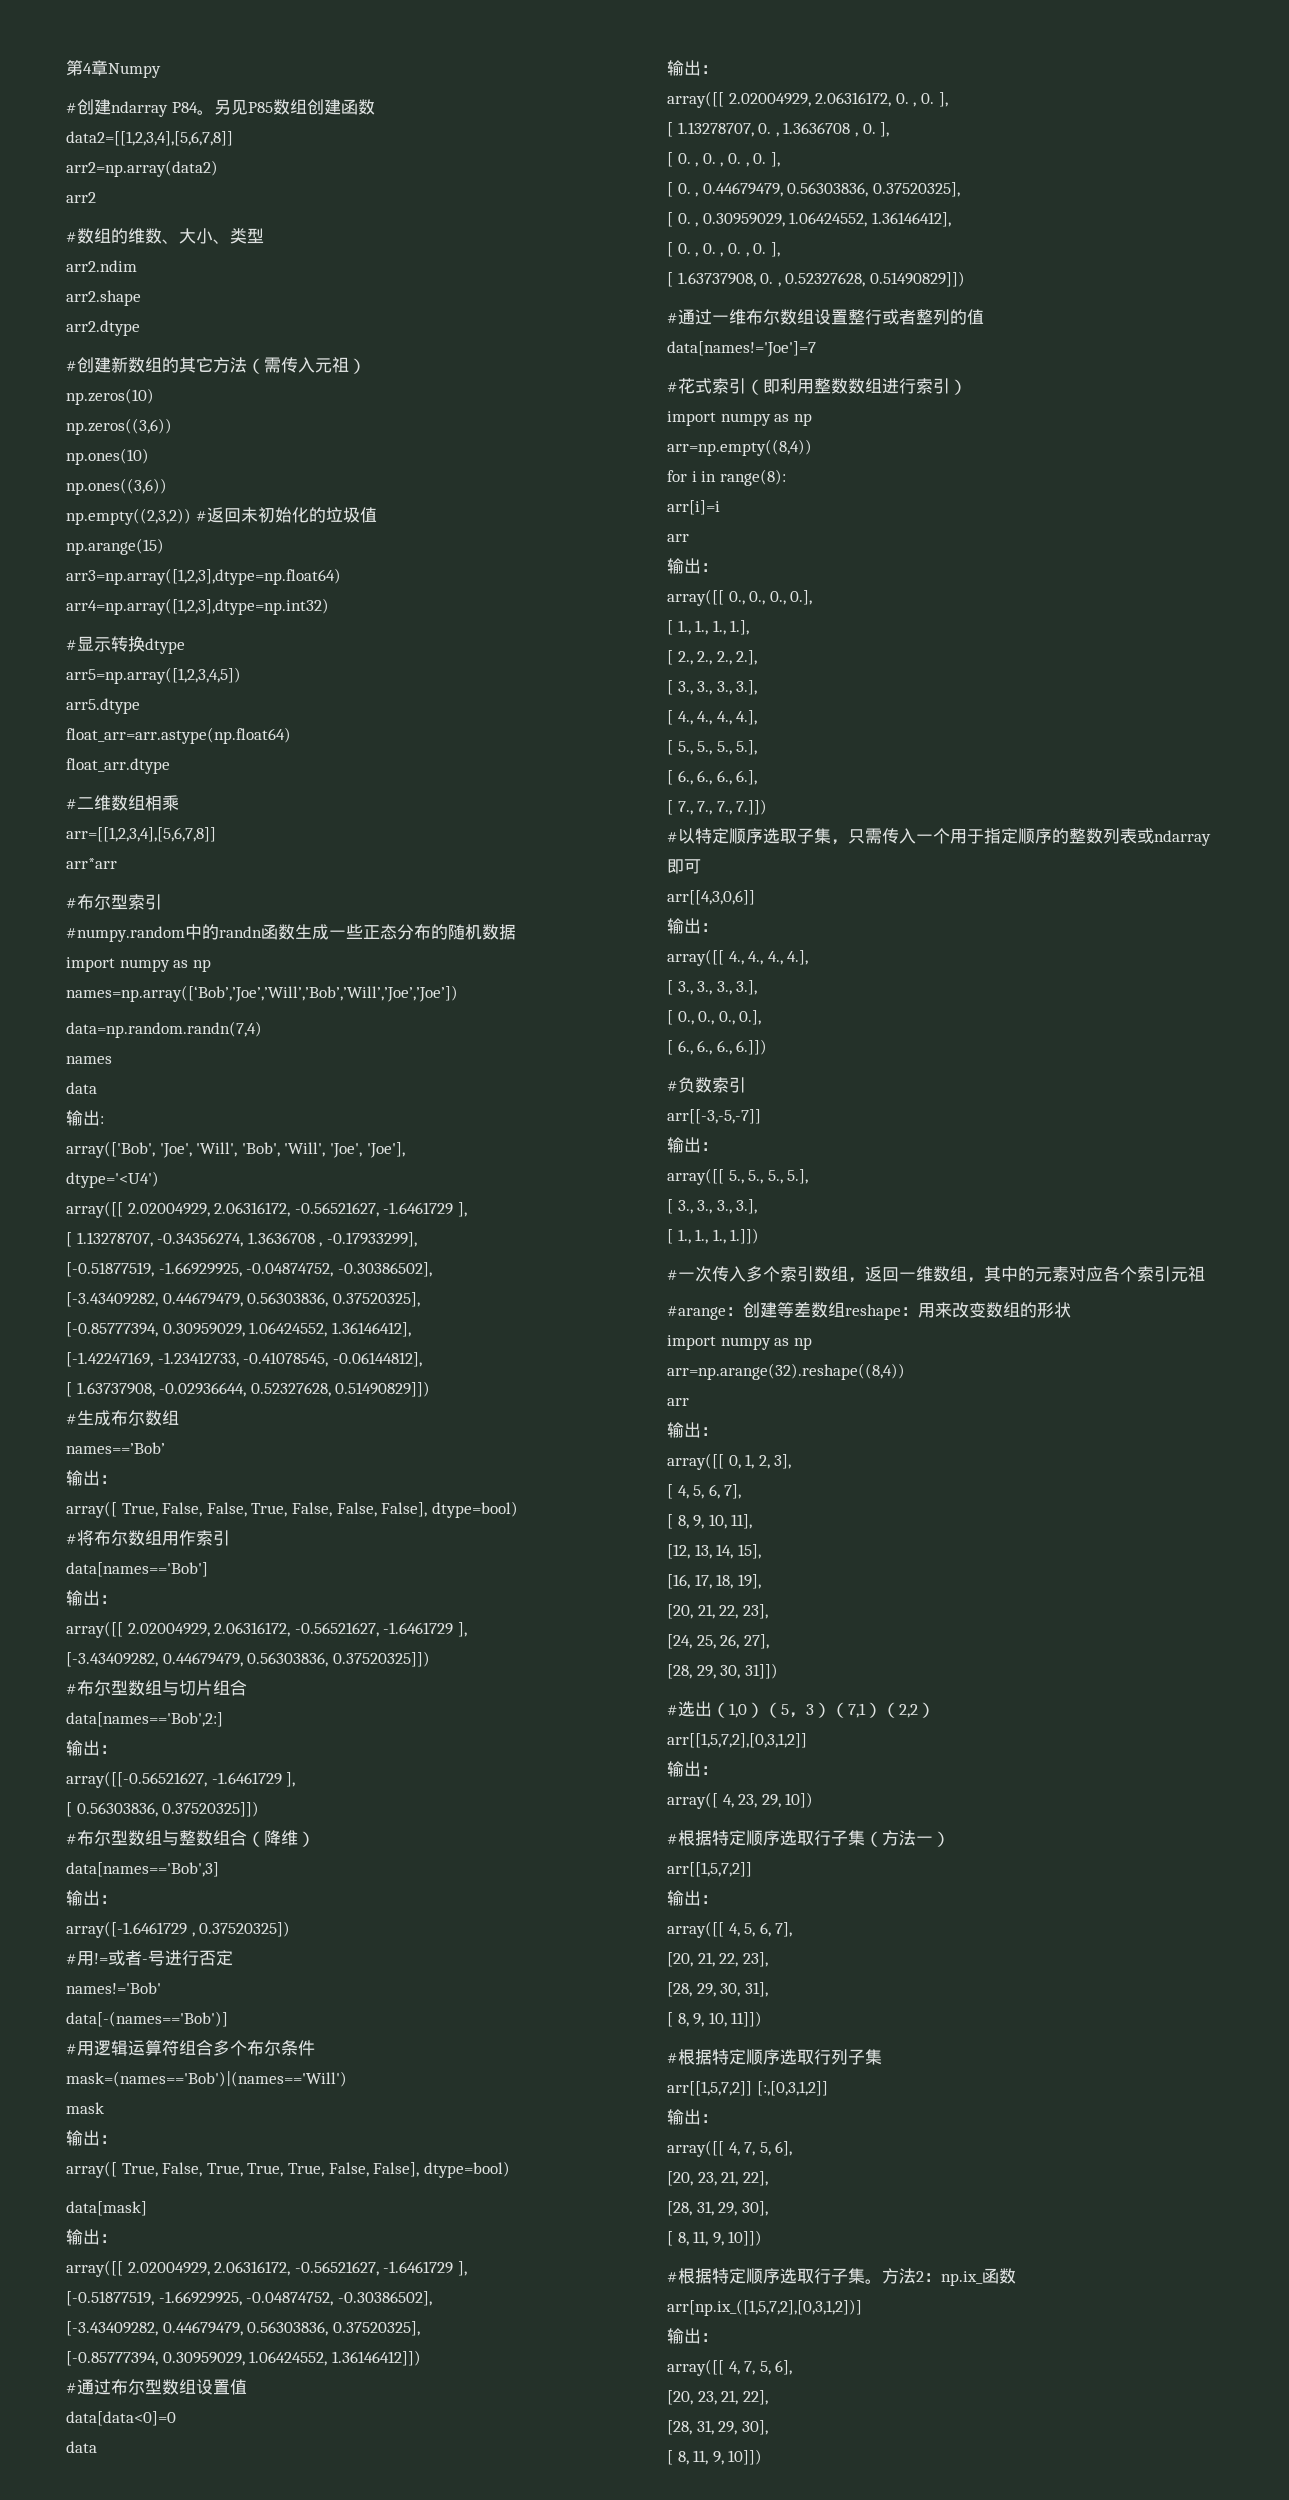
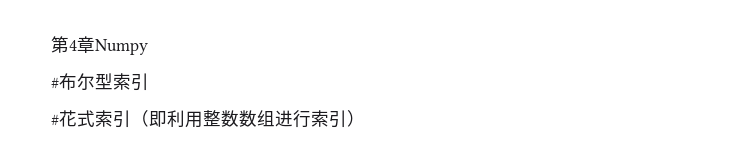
[77,99,375,117] [66,131,233,146] [66,160,218,177] [66,192,96,203] [66,228,264,244] [66,260,137,272] [66,290,141,306] [66,320,140,336] [66,357,366,374] [66,388,154,405] [66,418,172,435] [66,448,149,465] [66,478,167,495] [66,507,377,525] [66,538,164,555] [66,568,341,585] [66,598,329,615] [66,636,185,654] [66,667,241,684] [66,698,140,714] [66,727,291,744] [66,758,170,774] [66,795,179,811] [66,827,216,842] [66,858,117,869] [66,894,162,910] [66,924,516,942] [66,957,211,972] [66,985,458,1002] [66,1021,262,1038] [66,1056,112,1064] [66,1082,97,1094] [66,1110,104,1126] [66,1141,405,1158] [66,1171,159,1188] [66,1201,467,1218] [66,1232,417,1247] [66,1262,432,1277] [66,1292,420,1307] [66,1322,411,1337] [66,1352,422,1367] [66,1381,431,1397] [66,1410,179,1426] [66,1442,165,1454] [66,1470,117,1486] [66,1501,518,1518] [66,1530,230,1546] [66,1562,208,1577] [66,1590,117,1606] [66,1621,467,1638] [66,1651,430,1667] [66,1680,247,1696] [66,1712,223,1727] [66,1740,117,1756] [66,1771,296,1788] [66,1801,260,1817] [66,1830,315,1847] [66,1862,219,1877] [66,1890,117,1906] [66,1921,291,1938] [66,1950,233,1966] [66,1982,161,1994] [66,2011,228,2027] [66,2040,315,2056] [66,2071,347,2087] [66,2102,104,2114] [66,2130,117,2146] [66,2161,510,2178] [66,2201,147,2216] [66,2229,117,2245] [66,2260,467,2277] [66,2291,432,2306] [66,2321,420,2336] [66,2350,421,2366] [66,2379,247,2395] [66,2411,176,2426] [66,2441,97,2453] [667,60,718,76] [667,91,948,108] [667,122,890,137] [667,152,780,167] [667,182,960,197] [667,212,951,227] [667,242,780,257] [667,271,965,287] [667,309,984,325] [667,341,816,357] 创建ndarray P84。另见P85数组创建函数 // data2=[[1,2,3,4],[5,6,7,8]] // arr2=np.array(data2) // arr2 // #数组的维数、大小、类型 // arr2.ndim // arr2.shape // arr2.dtype // #创建新数组的其它方法（需传入元祖） // np.zeros(10) // np.zeros((3,6)) // np.ones(10) // np.ones((3,6)) // np.empty((2,3,2)) #返回未初始化的垃圾值 // np.arange(15) // arr3=np.array([1,2,3],dtype=np.float64) // arr4=np.array([1,2,3],dtype=np.int32) // #显示转换dtype // arr5=np.array([1,2,3,4,5]) // arr5.dtype // float_arr=arr.astype(np.float64) // float_arr.dtype // #二维数组相乘 // arr=[[1,2,3,4],[5,6,7,8]] // arr*arr // #布尔型索引 // #numpy.random中的randn函数生成一些正态分布的随机数据 // import numpy as np // names=np.array([‘Bob’,’Joe’,’Will’,’Bob’,’Will’,’Joe’,’Joe’]) // data=np.random.randn(7,4) // names // data // 输出: // array(['Bob', 'Joe', 'Will', 'Bob', 'Will', 'Joe', 'Joe'], // dtype='<U4') // array([[ 2.02004929, 2.06316172, -0.56521627, -1.6461729 ], // [ 1.13278707, -0.34356274, 1.3636708 , -0.17933299], // [-0.51877519, -1.66929925, -0.04874752, -0.30386502], // [-3.43409282, 0.44679479, 0.56303836, 0.37520325], // [-0.85777394, 0.30959029, 1.06424552, 1.36146412], // [-1.42247169, -1.23412733, -0.41078545, -0.06144812], // [ 1.63737908, -0.02936644, 0.52327628, 0.51490829]]) // #生成布尔数组 // names==’Bob’ // 输出： // array([ True, False, False, True, False, False, False], dtype=bool) // #将布尔数组用作索引 // data[names=='Bob'] // 输出： // array([[ 2.02004929, 2.06316172, -0.56521627, -1.6461729 ], // [-3.43409282, 0.44679479, 0.56303836, 0.37520325]]) // #布尔型数组与切片组合 // data[names=='Bob',2:] // 输出： // array([[-0.56521627, -1.6461729 ], // [ 0.56303836, 0.37520325]]) // #布尔型数组与整数组合（降维） // data[names=='Bob',3] // 输出： // array([-1.6461729 , 0.37520325]) // #用!=或者-号进行否定 // names!='Bob' // data[-(names=='Bob')] // #用逻辑运算符组合多个布尔条件 // mask=(names=='Bob')|(names=='Will') // mask // 输出： // array([ True, False, True, True, True, False, False], dtype=bool) // data[mask] // 输出： // array([[ 2.02004929, 2.06316172, -0.56521627, -1.6461729 ], // [-0.51877519, -1.66929925, -0.04874752, -0.30386502], // [-3.43409282, 0.44679479, 0.56303836, 0.37520325], // [-0.85777394, 0.30959029, 1.06424552, 1.36146412]]) // #通过布尔型数组设置值 // data[data<0]=0 // data // 输出： // array([[ 2.02004929, 2.06316172, 0. , 0. ], // [ 1.13278707, 0. , 1.3636708 , 0. ], // [ 0. , 0. , 0. , 0. ], // [ 0. , 0.44679479, 0.56303836, 0.37520325], // [ 0. , 0.30959029, 1.06424552, 1.36146412], // [ 0. , 0. , 0. , 0. ], // [ 1.63737908, 0. , 0.52327628, 0.51490829]]) // #通过一维布尔数组设置整行或者整列的值 // data[names!='Joe']=7 -> [59,73,149,91] 布尔型索引
[667,411,812,426] [667,439,812,456] [667,469,786,486] [667,500,720,515] [667,534,689,542] [667,558,718,574] [667,589,813,606] [667,620,750,635] [667,650,758,665] [667,680,758,695] [667,710,758,725] [667,740,758,755] [667,770,758,785] [667,799,768,815] [667,828,1211,846] [667,859,701,874] [667,890,755,905] [667,918,718,934] [667,949,809,966] [667,980,758,995] [667,1010,762,1025] [667,1039,768,1055] [667,1077,746,1093] [667,1109,761,1124] [667,1137,718,1153] [667,1168,809,1185] [667,1199,758,1214] [667,1228,760,1244] [667,1266,1205,1283] [667,1302,1071,1320] [667,1335,812,1350] [667,1363,905,1380] [667,1398,689,1406] [667,1422,718,1438] [667,1453,792,1470] [667,1484,742,1499] [667,1514,753,1529] [667,1544,761,1559] [667,1574,761,1589] [667,1604,768,1619] [667,1634,769,1649] [667,1663,778,1679] [667,1701,935,1718] [667,1733,807,1748] [667,1761,718,1777] [667,1792,814,1809] [667,1830,950,1847] [667,1862,752,1877] [667,1890,718,1906] [667,1921,793,1938] [667,1952,768,1967] [667,1982,768,1997] [667,2011,763,2027] [667,2049,882,2065] [667,2081,828,2096] [667,2109,718,2125] [667,2140,793,2157] [667,2171,768,2186] [667,2201,768,2216] [667,2230,763,2246] [667,2268,1016,2286] [667,2299,862,2316] [667,2328,718,2344] [667,2359,793,2376] [667,2390,768,2405] [667,2420,768,2435] [667,2449,763,2465] // import numpy as np // arr=np.empty((8,4)) // for i in range(8): // arr[i]=i // arr // 输出： // array([[ 0., 0., 0., 0.], // [ 1., 1., 1., 1.], // [ 2., 2., 2., 2.], // [ 3., 3., 3., 3.], // [ 4., 4., 4., 4.], // [ 5., 5., 5., 5.], // [ 6., 6., 6., 6.], // [ 7., 7., 7., 7.]]) // #以特定顺序选取子集，只需传入一个用于指定顺序的整数列表或ndarray即可 // arr[[4,3,0,6]] // 输出： // array([[ 4., 4., 4., 4.], // [ 3., 3., 3., 3.], // [ 0., 0., 0., 0.], // [ 6., 6., 6., 6.]]) // #负数索引 // arr[[-3,-5,-7]] // 输出： // array([[ 5., 5., 5., 5.], // [ 3., 3., 3., 3.], // [ 1., 1., 1., 1.]]) // #一次传入多个索引数组，返回一维数组，其中的元素对应各个索引元祖 // #arange：创建等差数组reshape：用来改变数组的形状 // import numpy as np // arr=np.arange(32).reshape((8,4)) // arr // 输出： // array([[ 0, 1, 2, 3], // [ 4, 5, 6, 7], // [ 8, 9, 10, 11], // [12, 13, 14, 15], // [16, 17, 18, 19], // [20, 21, 22, 23], // [24, 25, 26, 27], // [28, 29, 30, 31]]) // #选出（1,0）（5，3）（7,1）（2,2） // arr[[1,5,7,2],[0,3,1,2]] // 输出： // array([ 4, 23, 29, 10]) // #根据特定顺序选取行子集（方法一） // arr[[1,5,7,2]] // 输出： // array([[ 4, 5, 6, 7], // [20, 21, 22, 23], // [28, 29, 30, 31], // [ 8, 9, 10, 11]]) // #根据特定顺序选取行列子集 // arr[[1,5,7,2]] [:,[0,3,1,2]] // 输出： // array([[ 4, 7, 5, 6], // [20, 23, 21, 22], // [28, 31, 29, 30], // [ 8, 11, 9, 10]]) // #根据特定顺序选取行子集。方法2：np.ix_函数 // arr[np.ix_([1,5,7,2],[0,3,1,2])] // 输出： // array([[ 4, 7, 5, 6], // [20, 23, 21, 22], // [28, 31, 29, 30], // [ 8, 11, 9, 10]]) -> (365, 118) none

